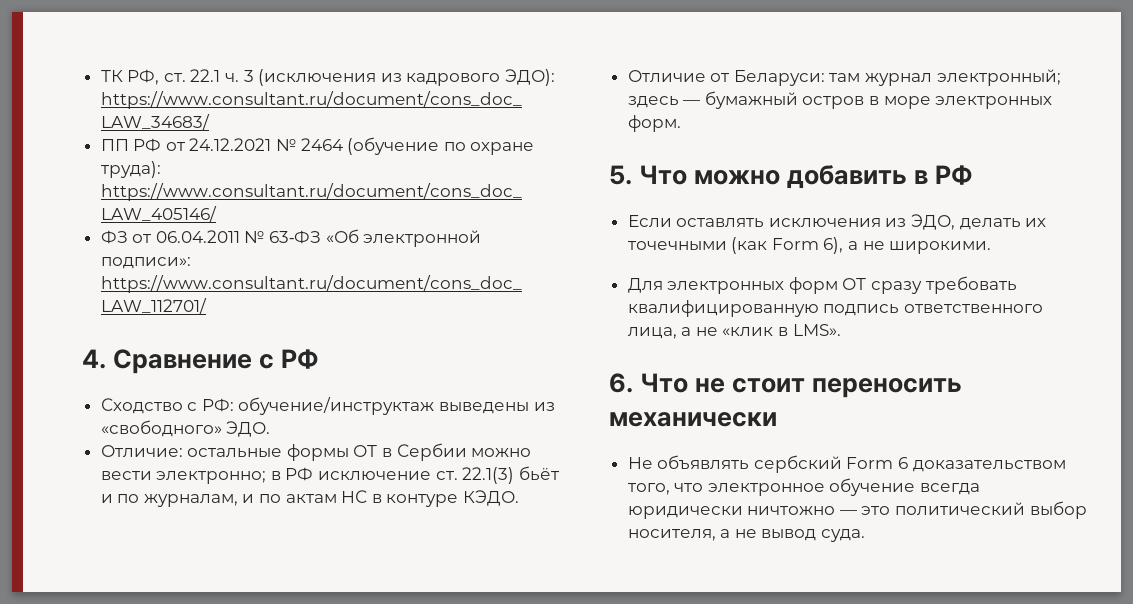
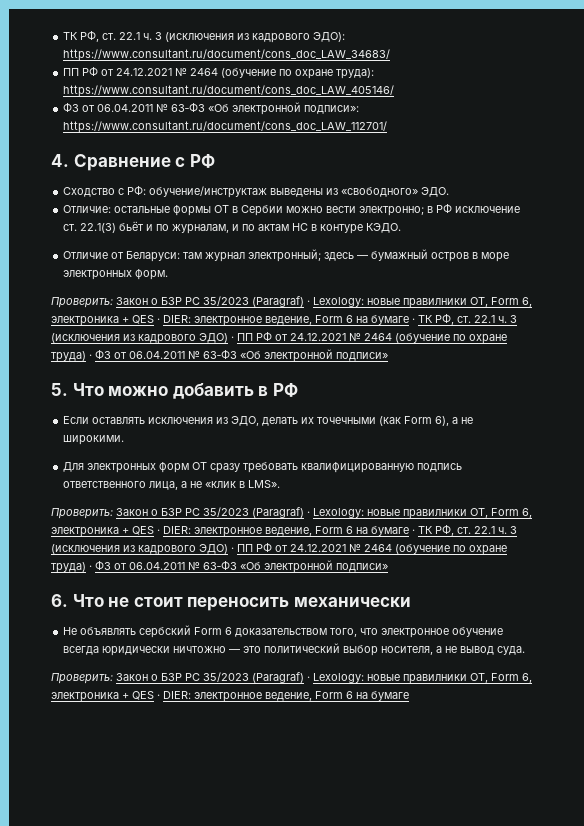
(681, 123) none -> [51,296,532,308] [51,314,517,326] [51,332,507,344] [51,349,388,362] // Проверить: Закон о БЗР РС 35/2023 (Paragraf) · Lexology: новые правилники ОТ, Form 6, электроника + QES · DIER: электронное ведение, Form 6 на бумаге · ТК РФ, ст. 22.1 ч. 3 (исключения из кадрового ЭДО) · ПП РФ от 24.12.2021 № 2464 (обучение по охране труда) · ФЗ от 06.04.2011 № 63‑ФЗ «Об электронной подписи»
(841, 330) none -> [51,507,532,519] [51,525,517,537] [51,543,507,555] [51,560,388,573] // Проверить: Закон о БЗР РС 35/2023 (Paragraf) · Lexology: новые правилники ОТ, Form 6, электроника + QES · DIER: электронное ведение, Form 6 на бумаге · ТК РФ, ст. 22.1 ч. 3 (исключения из кадрового ЭДО) · ПП РФ от 24.12.2021 № 2464 (обучение по охране труда) · ФЗ от 06.04.2011 № 63‑ФЗ «Об электронной подписи»
(866, 535) none -> [51,672,532,684] [51,691,409,702] // Проверить: Закон о БЗР РС 35/2023 (Paragraf) · Lexology: новые правилники ОТ, Form 6, электроника + QES · DIER: электронное ведение, Form 6 на бумаге

